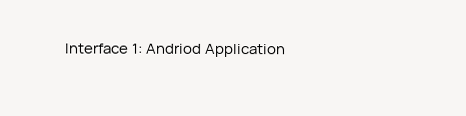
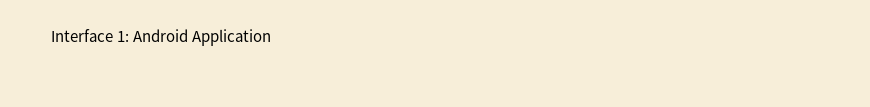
[146,43,203,54] Andriod -> [133,29,189,42] Android

